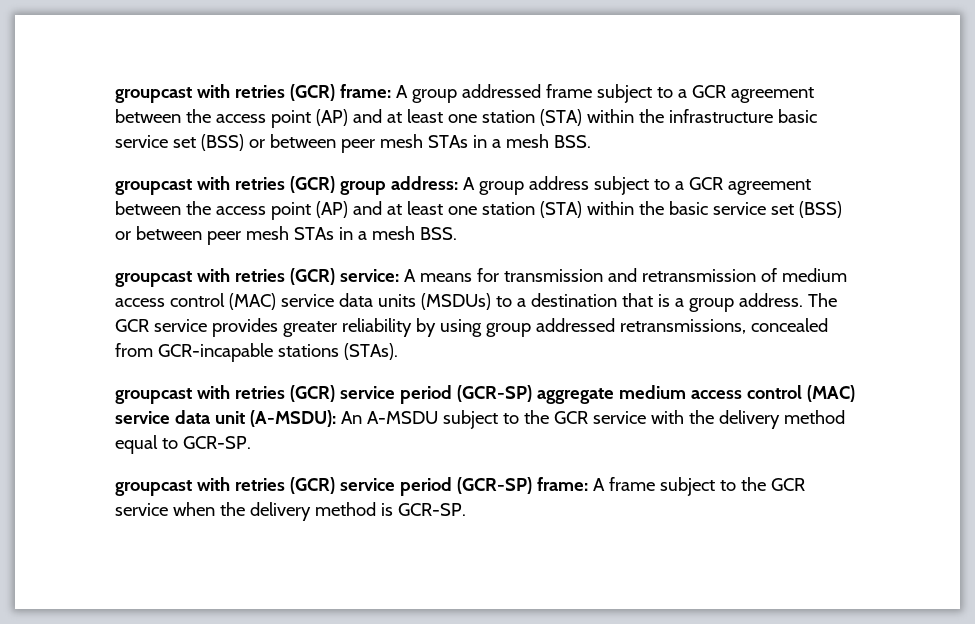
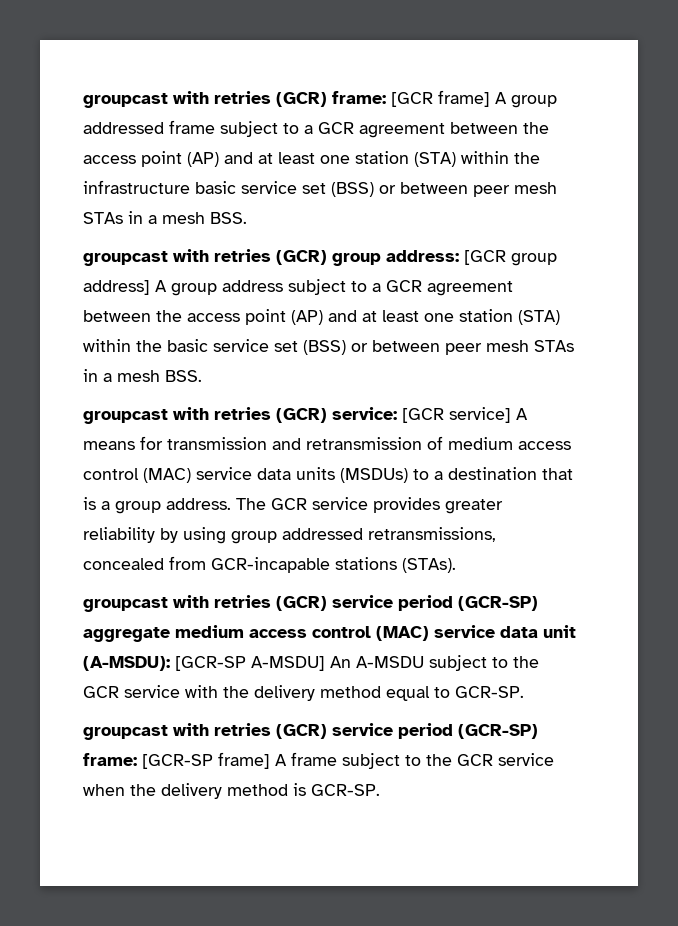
(391, 91) none -> [391,90,490,107] [GCR frame]
(458, 183) none -> [464,250,557,266] [83,280,150,295] [GCR group address]
(399, 275) none -> [402,407,511,423] [GCR service]
(336, 418) none -> [175,656,325,671] [GCR-SP A-MSDU]
(588, 484) none -> [142,752,270,769] [GCR-SP frame]

